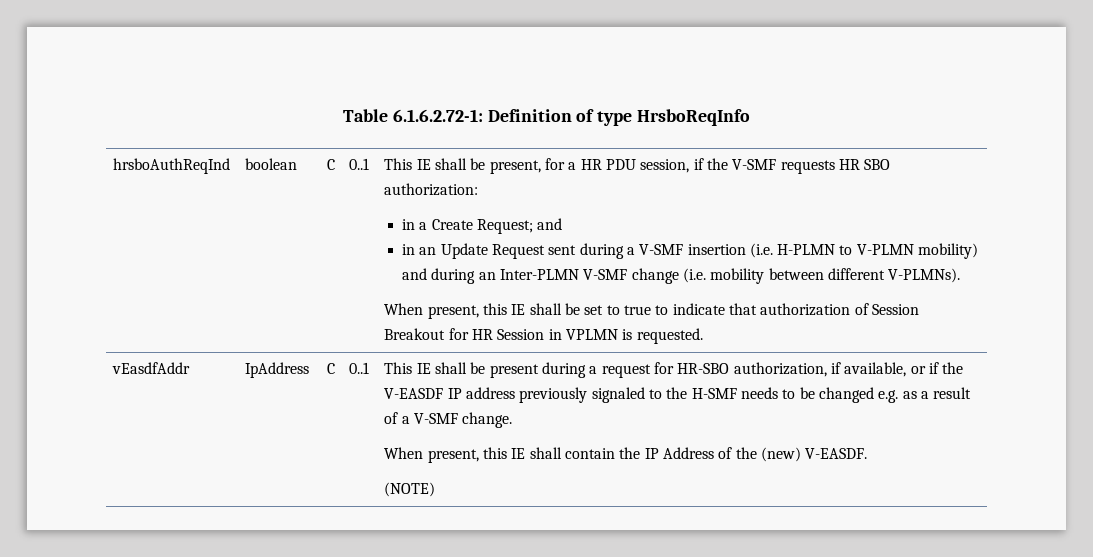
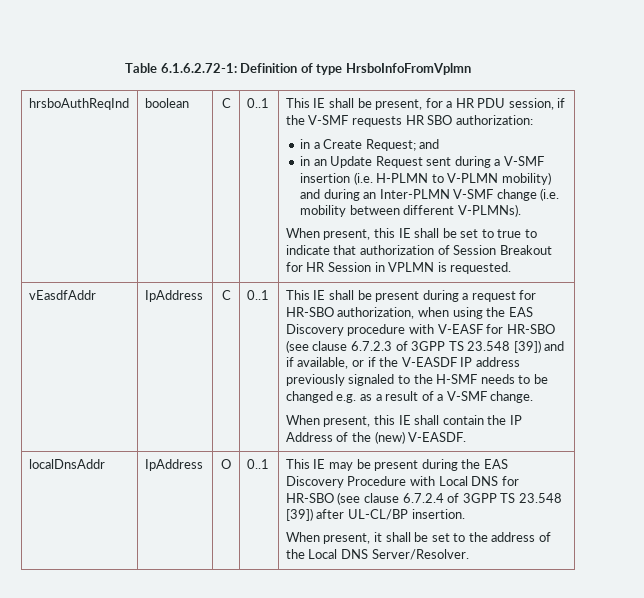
[636,109,750,126] HrsboReqInfo -> [345,63,471,75] HrsboInfoFromVplmn
(827, 369) none -> [418,307,533,319] [285,324,555,336] [285,340,565,353] when using the EAS Discovery procedure with V-EASF for HR-SBO (see clause 6.7.2.3 of 3GPP TS 23.548 [39]) and
[384,482,436,497] // (NOTE) -> [28,459,105,469] [144,459,203,471] [221,459,231,469] [246,459,269,469] [285,459,508,471] [285,476,519,488] [285,492,562,505] [285,508,465,521] [285,532,551,544] [285,549,469,560] // localDnsAddr | IpAddress | O | 0..1 | This IE may be present during the EAS Discovery Procedure with Local DNS for HR-SBO (see clause 6.7.2.4 of 3GPP TS 23.548 [39]) after UL-CL/BP insertion. // When present, it shall be set to the address of the Local DNS Server/Resolver.

